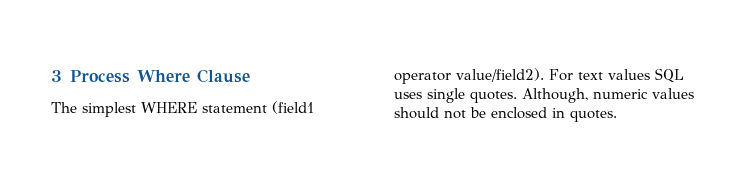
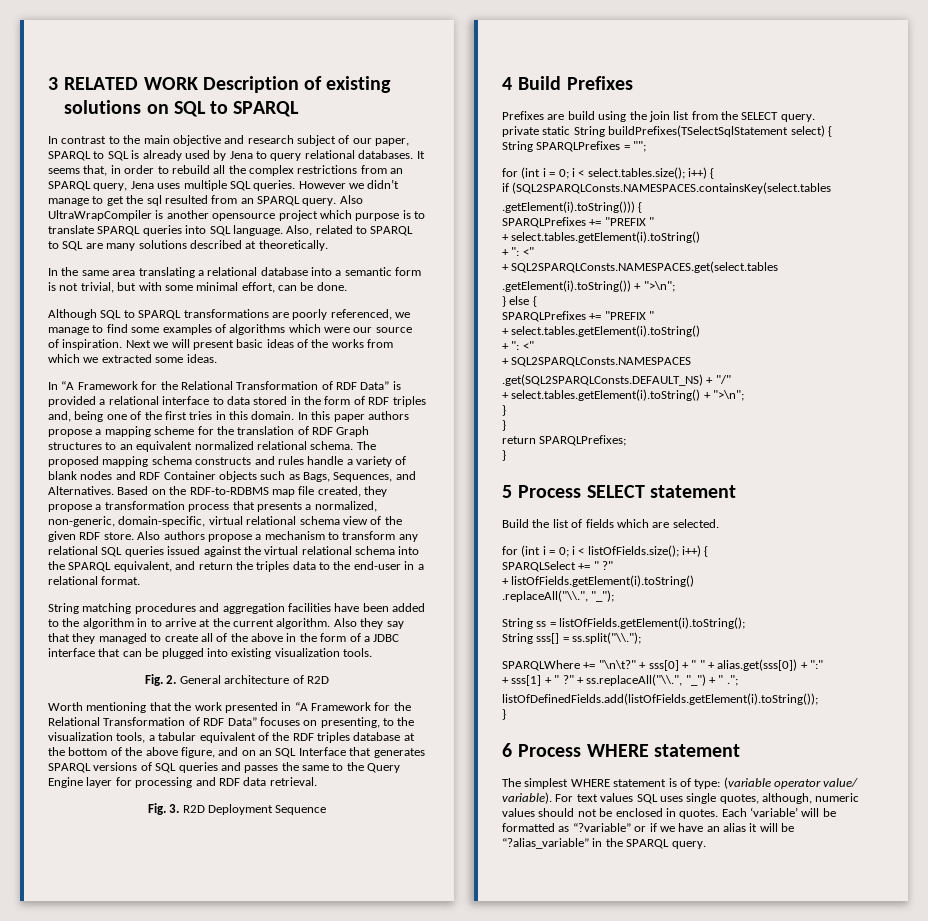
[69,69,250,83] [51,101,314,117] [394,68,544,84] Process Where Clause // The simplest WHERE statement (field1 operator value/field2). -> [64,76,392,93] [64,100,300,117] [48,135,410,146] [48,150,425,161] [48,165,404,176] [48,179,400,191] [48,195,363,206] [48,210,425,221] [48,225,414,236] [48,240,328,251] [48,267,422,278] [48,282,347,293] [48,309,410,320] [48,324,412,335] [48,339,394,350] [48,354,217,363] [48,381,401,390] [48,396,426,407] [48,411,409,422] [48,426,370,437] [48,441,376,452] [48,456,407,467] [48,471,416,482] [48,486,387,497] [48,501,377,512] [48,516,402,527] [48,531,418,542] [48,546,420,557] [48,561,424,572] [48,576,141,585] [48,603,425,614] [48,618,404,629] [48,633,400,644] [48,648,372,659] [145,674,329,686] [48,702,411,713] [48,717,415,728] [48,732,415,743] [48,747,425,758] [48,762,401,773] [48,777,317,788] [147,803,327,815] [502,76,633,90] [502,111,815,122] [502,125,832,137] [502,141,647,152] [502,167,715,179] [502,182,832,194] [502,201,643,213] [502,217,655,228] [502,231,701,243] [502,247,534,256] [502,261,779,273] [502,280,675,292] [502,296,537,307] [502,311,655,322] [502,325,701,337] [502,341,534,350] [502,357,692,367] [502,374,731,386] [502,389,745,401] [502,405,506,416] [502,420,506,431] [502,435,627,446] [502,450,506,461] [502,485,736,498] [502,519,719,528] [502,545,709,557] [502,561,614,572] [502,575,695,587] [502,590,615,602] [502,617,746,629] [502,632,642,644] [502,659,824,671] [502,674,738,686] [502,693,818,705] [502,709,506,720] [502,743,740,757] [502,777,859,789] [502,792,552,804] RELATED WORK Description of existing solutions on SQL to SPARQL // In contrast to the main objective and research subject of our paper, SPARQL to SQL is already used by Jena to query relational databases. It seems that, in order to rebuild all the complex restrictions from an SPARQL query, Jena uses multiple SQL queries. However we didn’t manage to get the sql resulted from an SPARQL query. Also UltraWrapCompiler is another opensource project which purpose is to translate SPARQL queries into SQL language. Also, related to SPARQL to SQL are many solutions described at theoretically. // In the same area translating a relational database into a semantic form is not trivial, but with some minimal effort, can be done. // Although SQL to SPARQL transformations are poorly referenced, we manage to find some examples of algorithms which were our source of inspiration. Next we will present basic ideas of the works from which we extracted some ideas. // In “A Framework for the Relational Transformation of RDF Data” is provided a relational interface to data stored in the form of RDF triples and, being one of the first tries in this domain. In this paper authors propose a mapping scheme for the translation of RDF Graph structures to an equivalent normalized relational schema. The proposed mapping schema constructs and rules handle a variety of blank nodes and RDF Container objects such as Bags, Sequences, and Alternatives. Based on the RDF-to-RDBMS map file created, they propose a transformation process that presents a normalized, non-generic, domain-specific, virtual relational schema view of the given RDF store. Also authors propose a mechanism to transform any relational SQL queries issued against the virtual relational schema into the SPARQL equivalent, and return the triples data to the end-user in a relational format. // String matching procedures and aggregation facilities have been added to the algorithm in to arrive at the current algorithm. Also they say that they managed to create all of the above in the form of a JDBC interface that can be plugged into existing visualization tools. // Fig. 2. General architecture of R2D // Worth mentioning that the work presented in “A Framework for the Relational Transformation of RDF Data” focuses on presenting, to the visualization tools, a tabular equivalent of the RDF triples database at the bottom of the above figure, and on an SQL Interface that generates SPARQL versions of SQL queries and passes the same to the Query Engine layer for processing and RDF data retrieval. // Fig. 3. R2D Deployment Sequence // 4 Build Prefixes // Prefixes are build using the join list from the SELECT query. // private static String buildPrefixes(TSelectSqlStatement select) { // String SPARQLPrefixes = ""; // for (int i = 0; i < select.tables.size(); i++) { // if (SQL2SPARQLConsts.NAMESPACES.containsKey(select.tables // .getElement(i).toString())) { // SPARQLPrefixes += "PREFIX " // + select.tables.getElement(i).toString() // + ": <" // + SQL2SPARQLConsts.NAMESPACES.get(select.tables // .getElement(i).toString()) + ">\n"; // } else { // SPARQLPrefixes += "PREFIX " // + select.tables.getElement(i).toString() // + ": <" // + SQL2SPARQLConsts.NAMESPACES // .get(SQL2SPARQLConsts.DEFAULT_NS) + "/" // + select.tables.getElement(i).toString() + ">\n"; // } // } // return SPARQLPrefixes; // } // 5 Process SELECT statement // Build the list of fields which are selected. // for (int i = 0; i < listOfFields.size(); i++) { // SPARQLSelect += " ?" // + listOfFields.getElement(i).toString() // .replaceAll("\\.", "_"); // String ss = listOfFields.getElement(i).toString(); // String sss[] = ss.split("\\."); // SPARQLWhere += "\n\t?" + sss[0] + " " + alias.get(sss[0]) + ":" // + sss[1] + " ?" + ss.replaceAll("\\.", "_") + " ."; // listOfDefinedFields.add(listOfFields.getElement(i).toString()); // } // 6 Process WHERE statement // The simplest WHERE statement is of type: (variable operator value/ variable).
[470,88,588,103] quotes. Although, -> [719,793,812,804] quotes, although,
(617, 116) none -> [721,807,836,817] [502,823,795,832] [502,838,706,849] Each ‘variable’ will be formatted as “?variable” or if we have an alias it will be “?alias_variable” in the SPARQL query.

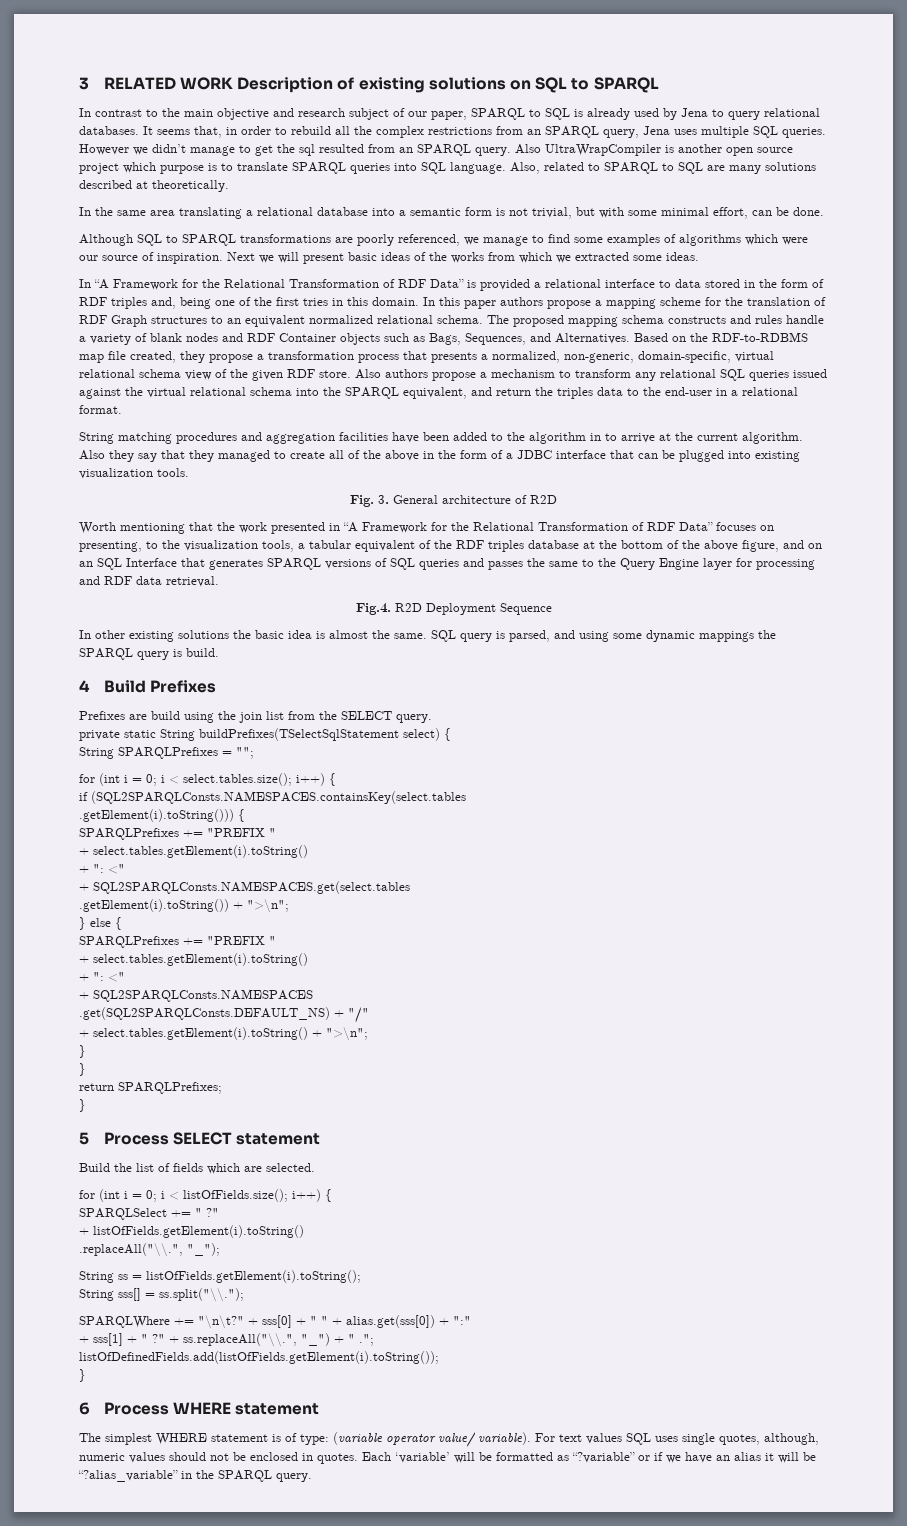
[212,213,276,221] opensource -> [726,147,793,156] open source
[166,675,177,684] 2. -> [378,495,389,504] 3.
[147,803,180,815] Fig. 3. -> [355,603,391,615] Fig.4.
(327, 810) none -> [79,630,776,642] [79,648,219,660] // In other existing solutions the basic idea is almost the same. SQL query is parsed, and using some dynamic mappings the SPARQL query is build.

